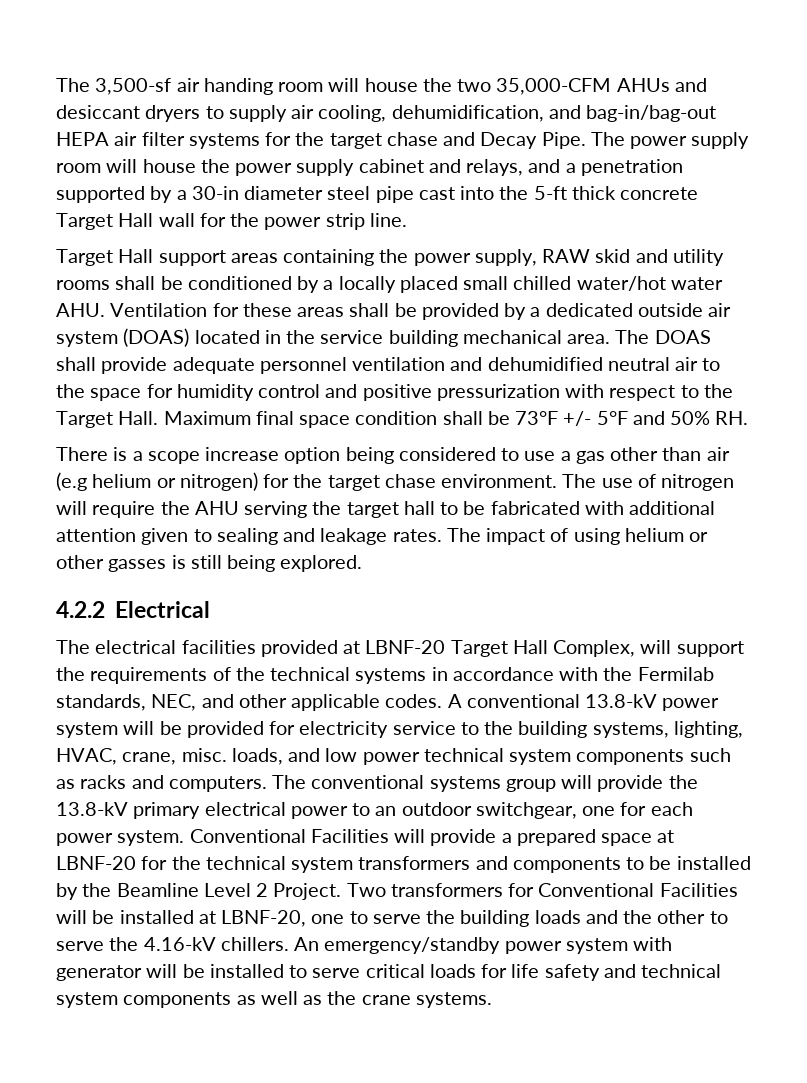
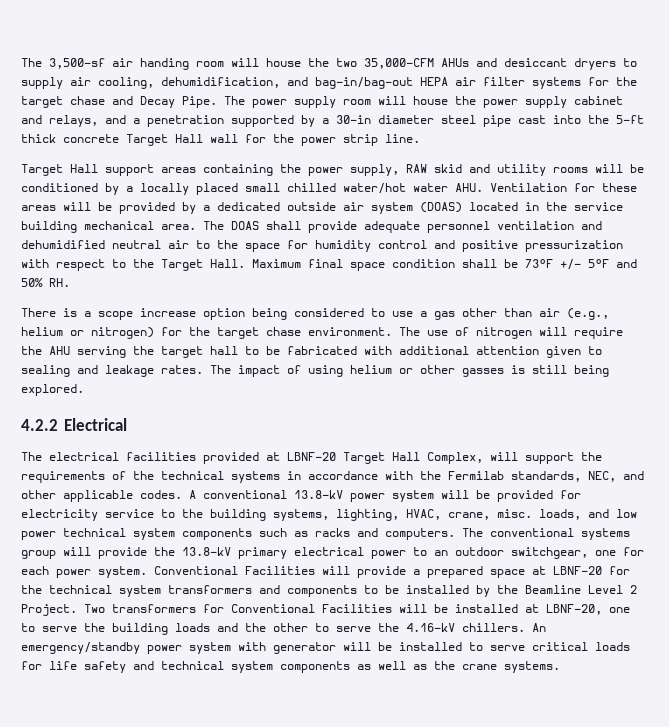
[115,276,156,290] shall -> [595,164,623,173] will
[349,303,390,317] shall -> [63,202,91,211] will
[56,472,87,491] (e.g -> [567,308,609,320] (e.g.,

